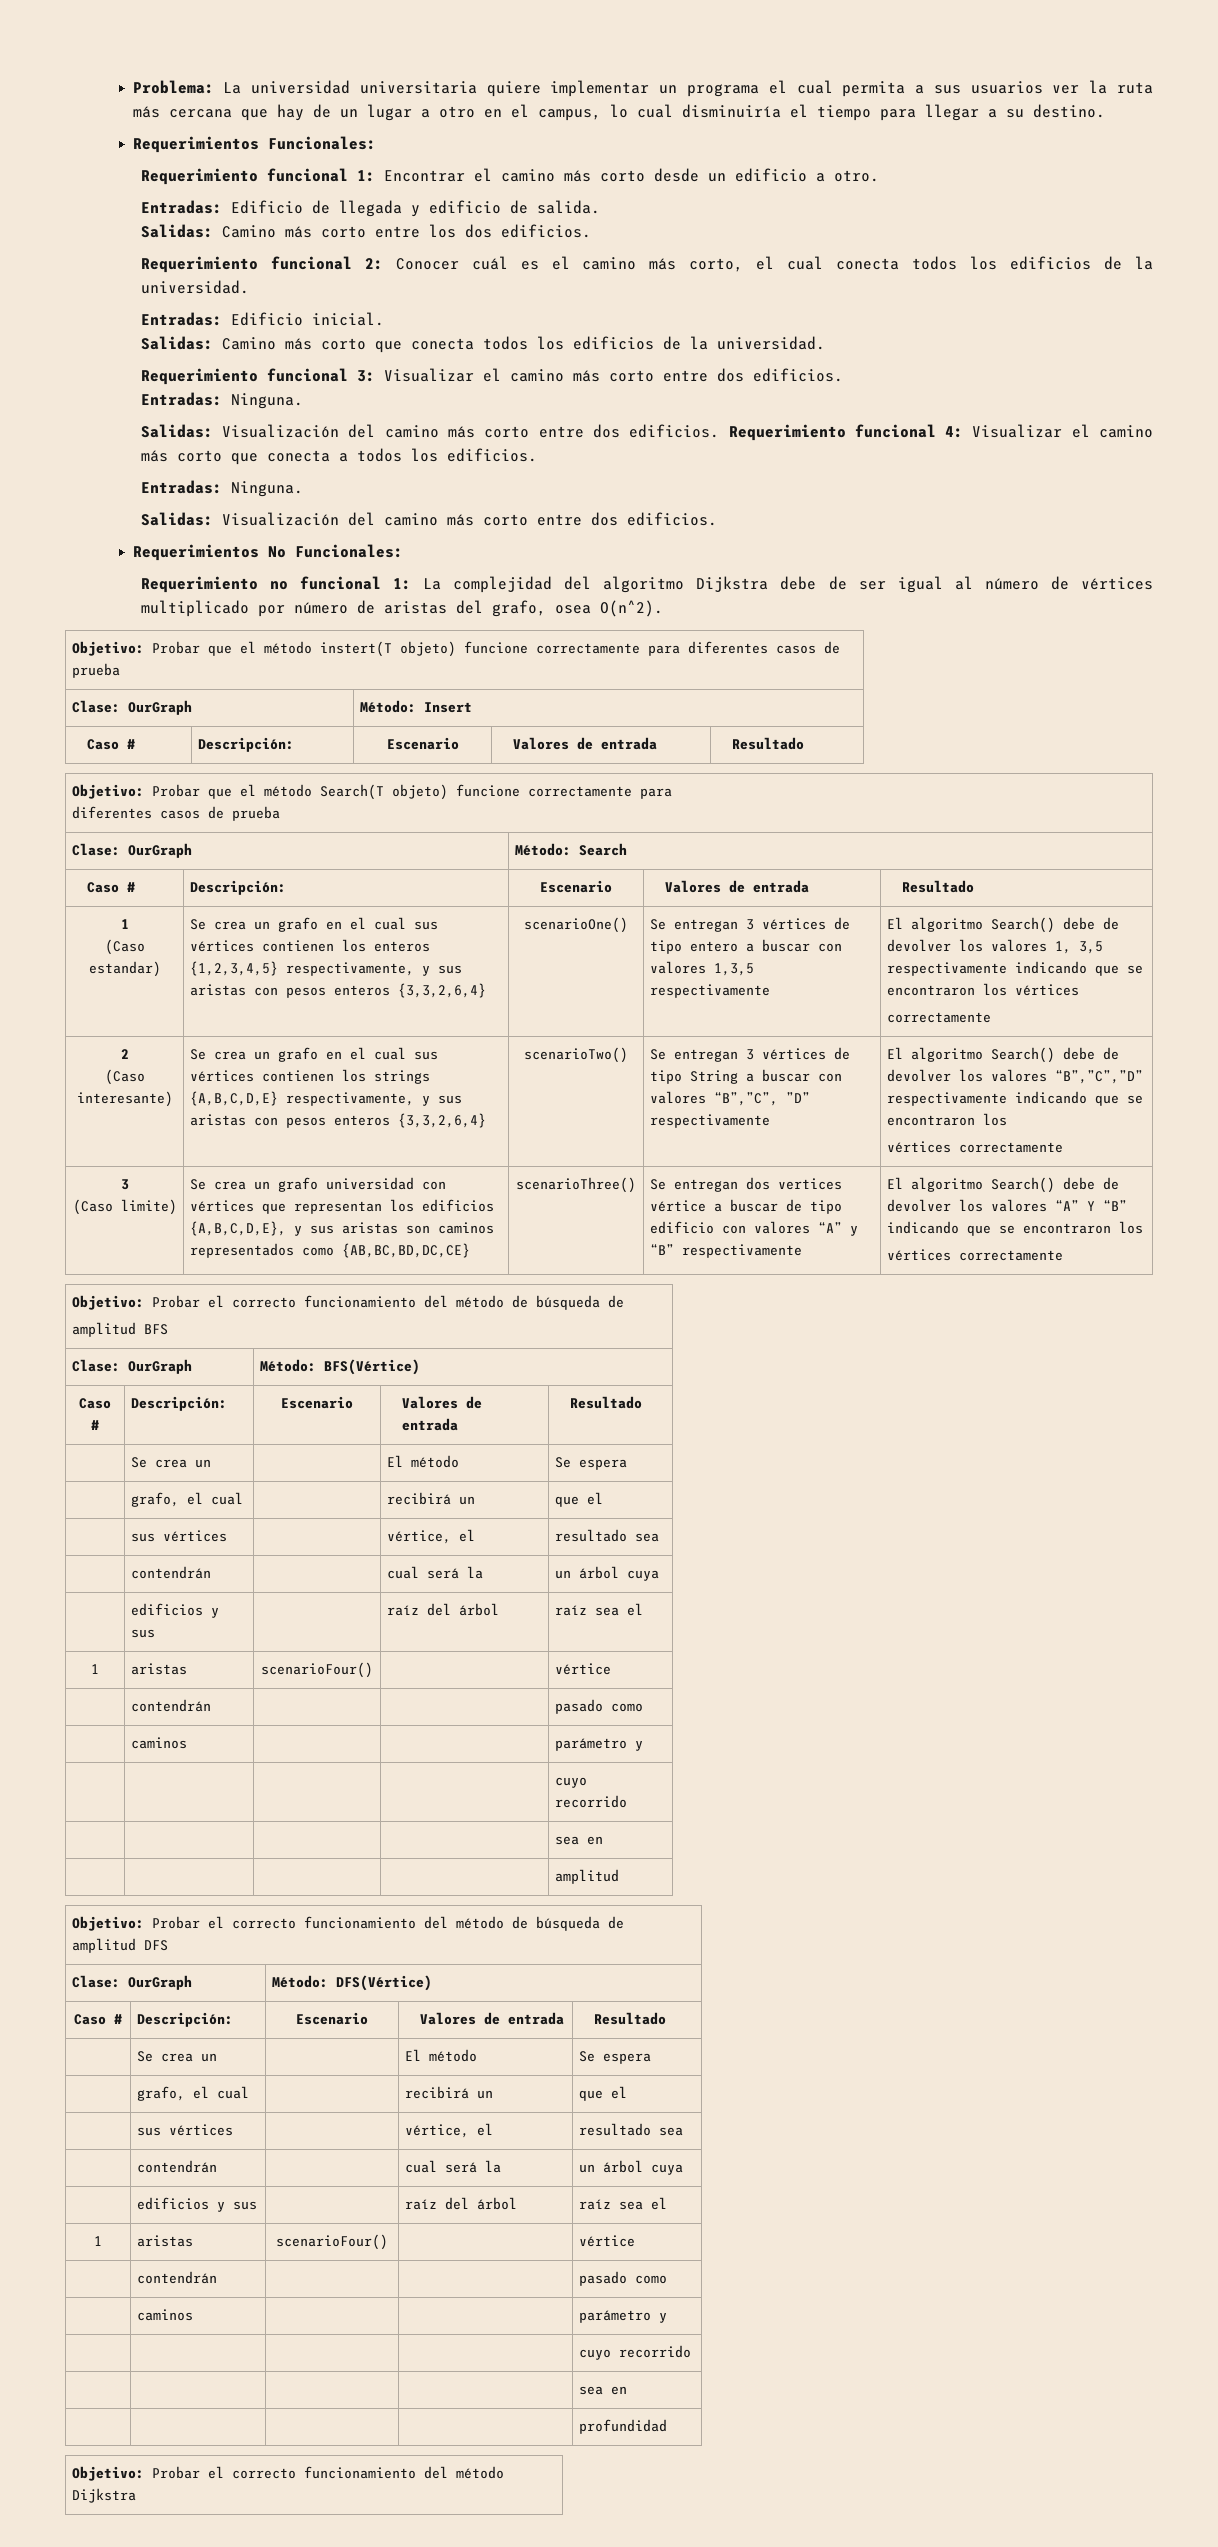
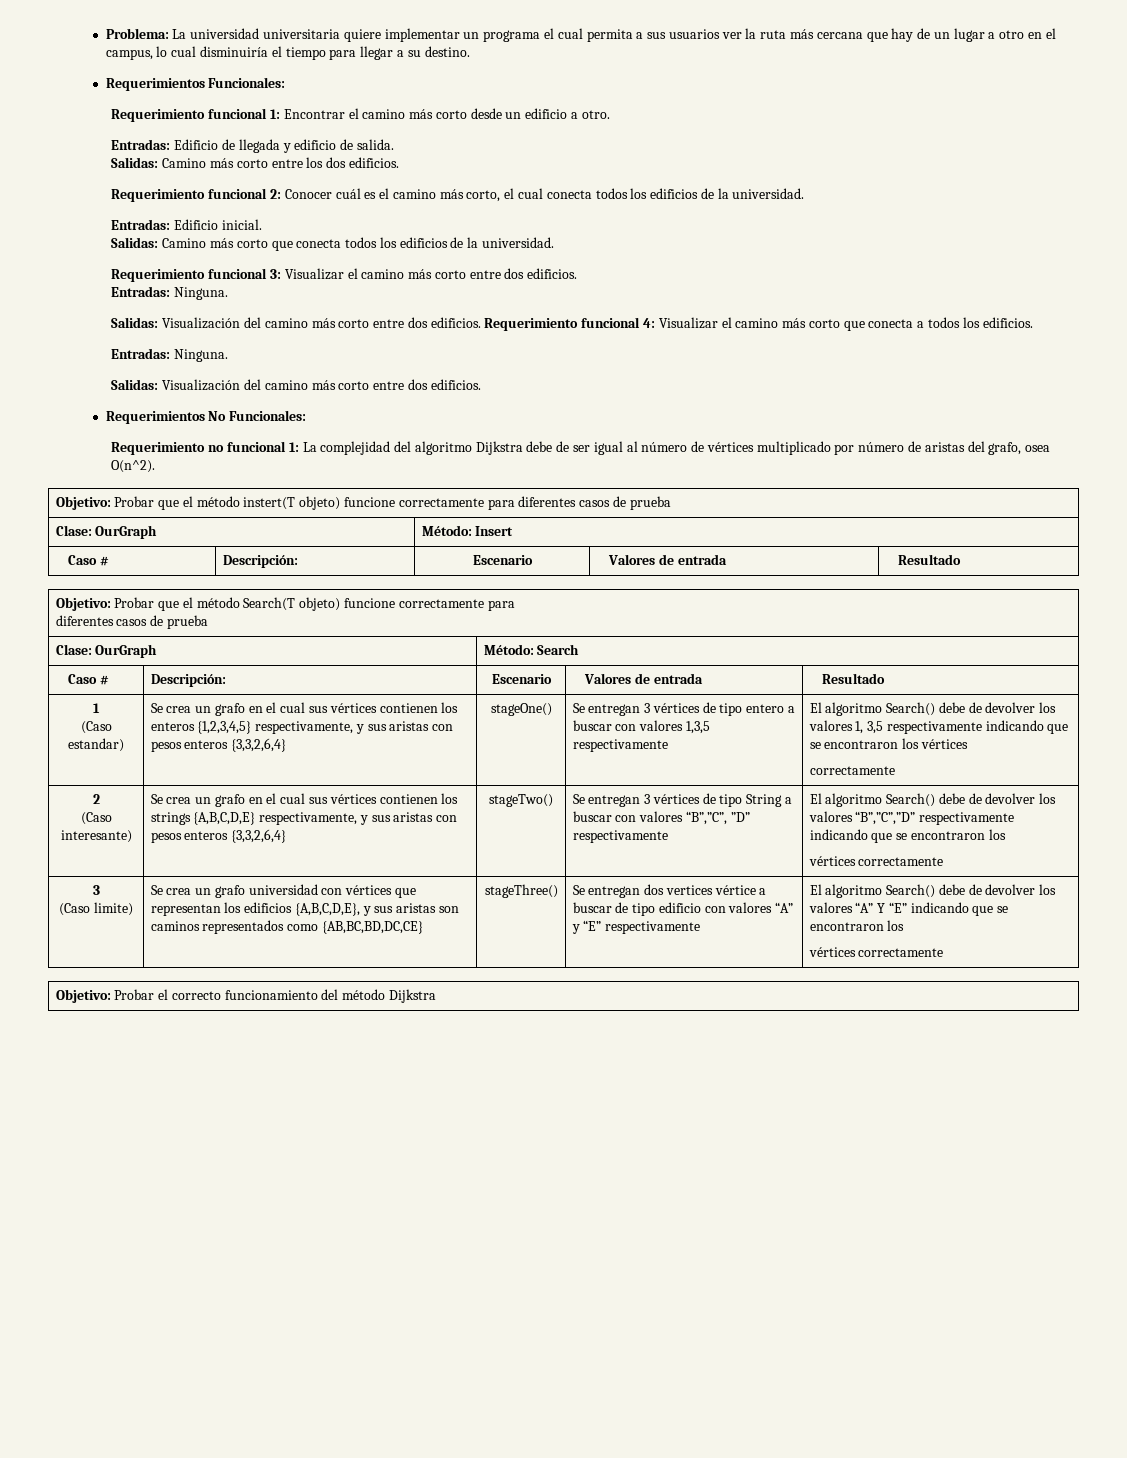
[524,917,628,933] scenarioOne() -> [490,703,552,716] stageOne()
[524,1047,628,1063] scenarioTwo() -> [489,794,553,807] stageTwo()
[516,1177,636,1193] scenarioThree() -> [484,884,558,898] stageThree()
[649,1243,674,1255] “B” -> [583,920,602,931] “E”
[1102,1199,1127,1211] [886,1221,1143,1236] [886,1249,1063,1261] [71,1295,624,1310] [71,1322,168,1337] [71,1359,192,1374] [259,1359,420,1375] [79,1398,111,1409] [91,1420,99,1430] [130,1396,227,1411] [281,1396,353,1409] [402,1396,483,1409] [402,1418,459,1431] [570,1396,643,1409] [130,1457,211,1468] [386,1455,459,1468] [554,1457,627,1470] [130,1492,243,1507] [386,1492,475,1505] [554,1492,603,1507] [130,1530,227,1542] [386,1529,475,1544] [554,1529,659,1542] [130,1566,211,1579] [386,1566,483,1579] [554,1566,659,1581] [130,1603,219,1618] [130,1629,155,1638] [386,1603,499,1616] [554,1603,643,1616] [91,1664,99,1674] [130,1663,187,1675] [261,1662,373,1678] [554,1663,611,1675] [130,1699,211,1712] [554,1699,643,1714] [130,1737,187,1749] [554,1738,643,1751] [554,1777,587,1788] [554,1795,627,1808] [554,1836,603,1845] [554,1869,619,1884] [71,1916,624,1931] [71,1938,168,1953] [71,1975,192,1990] [271,1975,432,1991] [74,2014,122,2025] [136,2012,233,2027] [296,2012,368,2025] [420,2012,565,2025] [594,2012,667,2025] [136,2051,217,2062] [404,2049,477,2062] [578,2051,651,2064] [136,2086,249,2101] [404,2086,493,2099] [578,2086,627,2101] [136,2124,233,2136] [404,2123,493,2138] [578,2123,683,2136] [136,2160,217,2173] [404,2160,501,2173] [578,2160,683,2175] [136,2197,257,2212] [404,2197,517,2210] [578,2197,667,2210] [94,2236,102,2246] [136,2235,193,2247] [276,2234,388,2250] [578,2235,635,2247] [136,2271,217,2284] [578,2271,667,2286] [136,2309,193,2321] [578,2310,667,2323] [578,2345,691,2360] [578,2386,627,2395] [578,2419,667,2434] “B” indicando que se encontraron los // vértices correctamente // Objetivo: Probar el correcto funcionamiento del método de búsqueda de // amplitud BFS // Clase: OurGraph | Método: BFS(Vértice) // Caso # | Descripción: | Escenario | Valores de entrada | Resultado // | Se crea un | | El método | Se espera // | grafo, el cual | | recibirá un | que el // | sus vértices | | vértice, el | resultado sea // | contendrán | | cual será la | un árbol cuya // | edificios y sus | | raíz del árbol | raíz sea el // 1 | aristas | scenarioFour() | | vértice // | contendrán | | | pasado como // | caminos | | | parámetro y // | | | | cuyo recorrido // | | | | sea en // | | | | amplitud // Objetivo: Probar el correcto funcionamiento del método de búsqueda de amplitud DFS // Clase: OurGraph | Método: DFS(Vértice) // Caso # | Descripción: | Escenario | Valores de entrada | Resultado // | Se crea un | | El método | Se espera // | grafo, el cual | | recibirá un | que el // | sus vértices | | vértice, el | resultado sea // | contendrán | | cual será la | un árbol cuya // | edificios y sus | | raíz del árbol | raíz sea el // 1 | aristas | scenarioFour() | | vértice // | contendrán | | | pasado como // | caminos | | | parámetro y // | | | | cuyo recorrido // | | | | sea en // | | | | profundidad -> [888,902,1009,916] [809,920,905,931] [808,947,944,957] “E” indicando que se encontraron los // vértices correctamente

